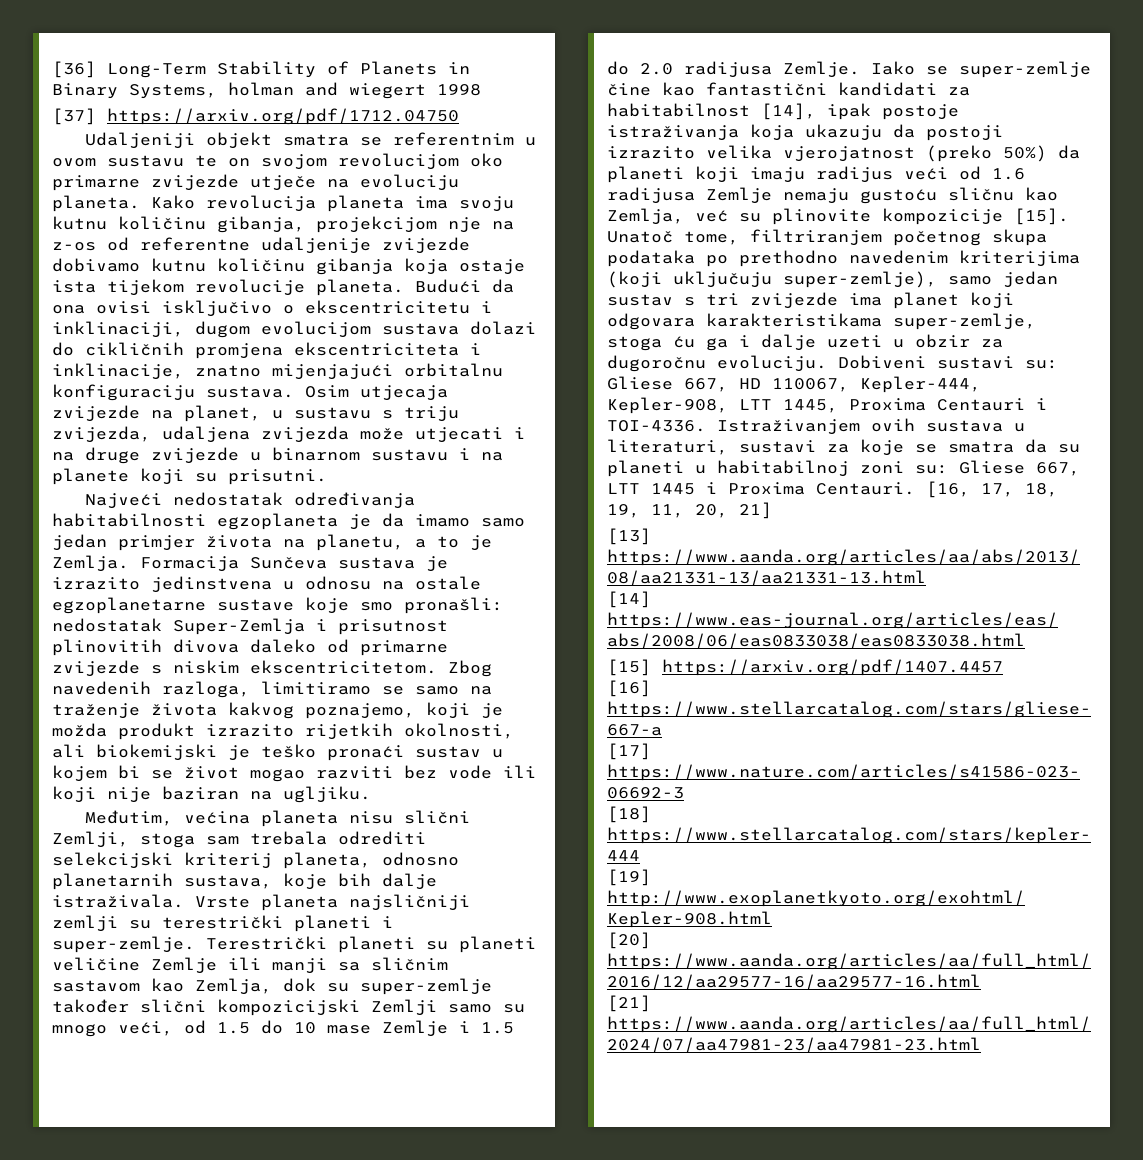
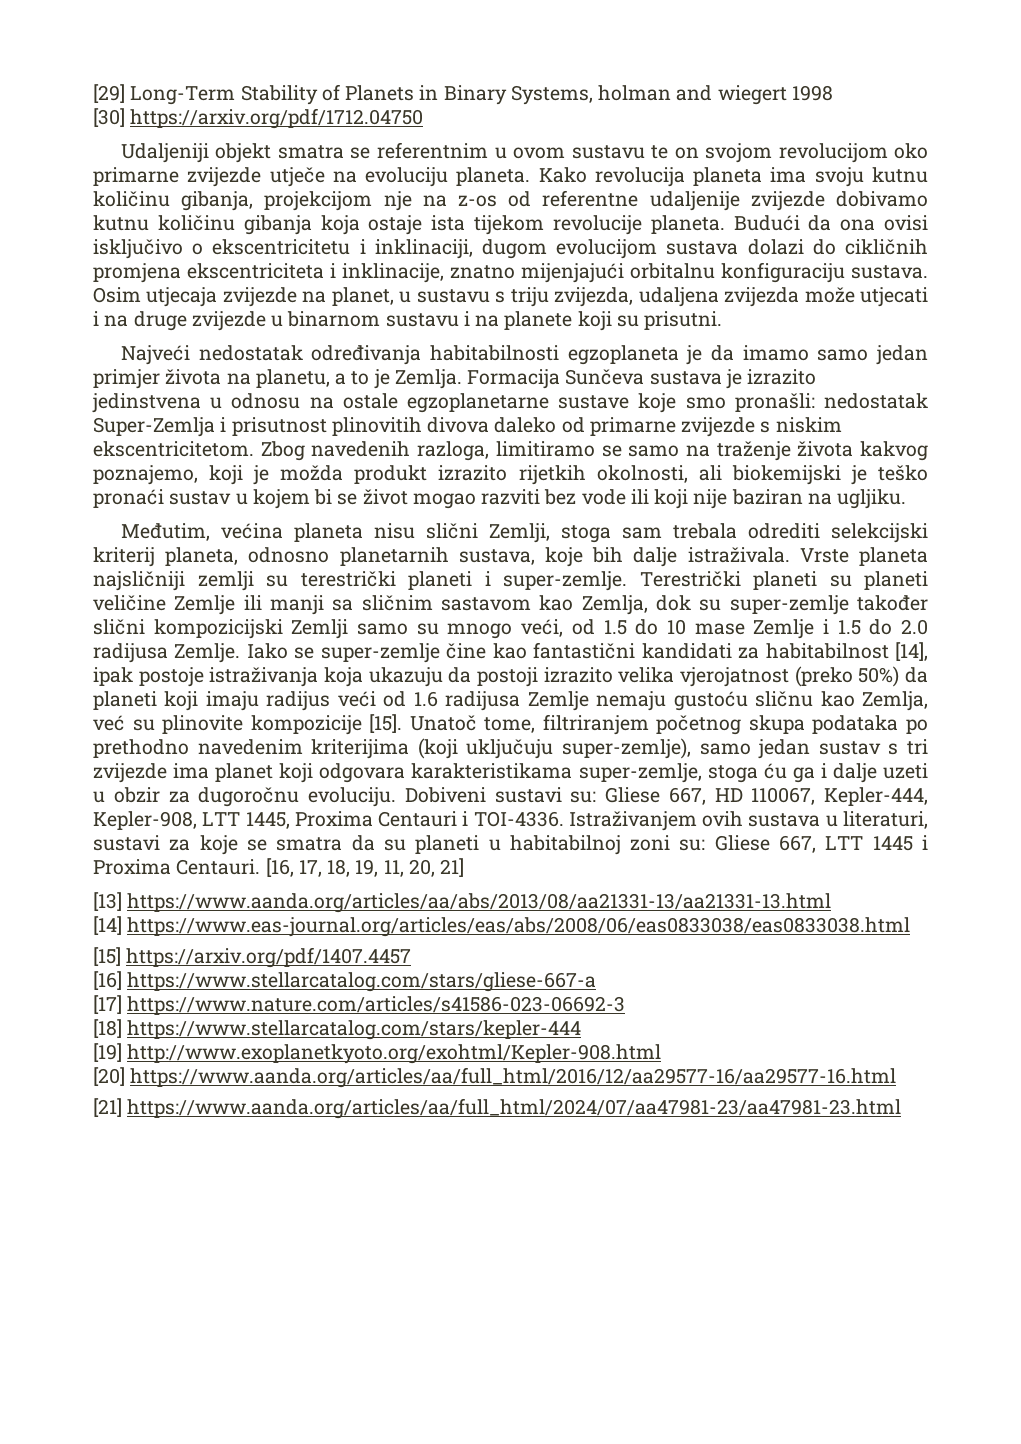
[52,61,96,78] [36] -> [93,84,125,103] [29]
[52,108,96,125] [37] -> [93,108,125,127] [30]

